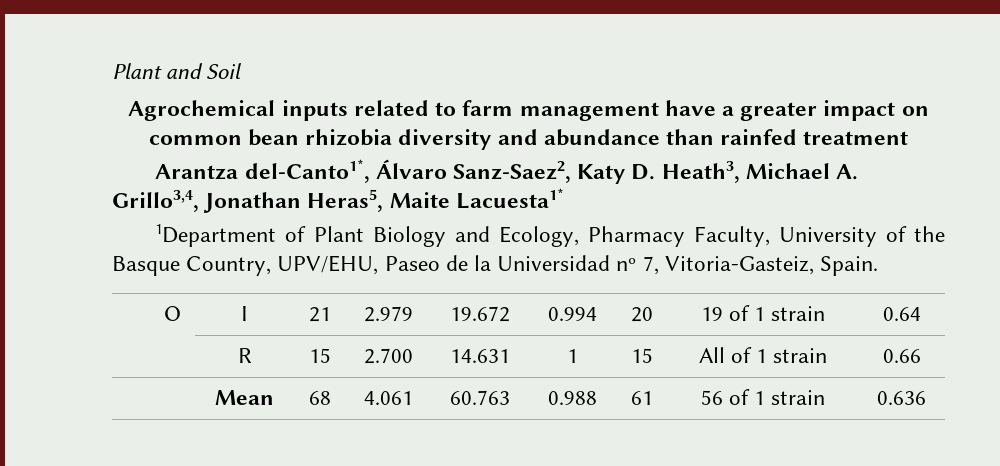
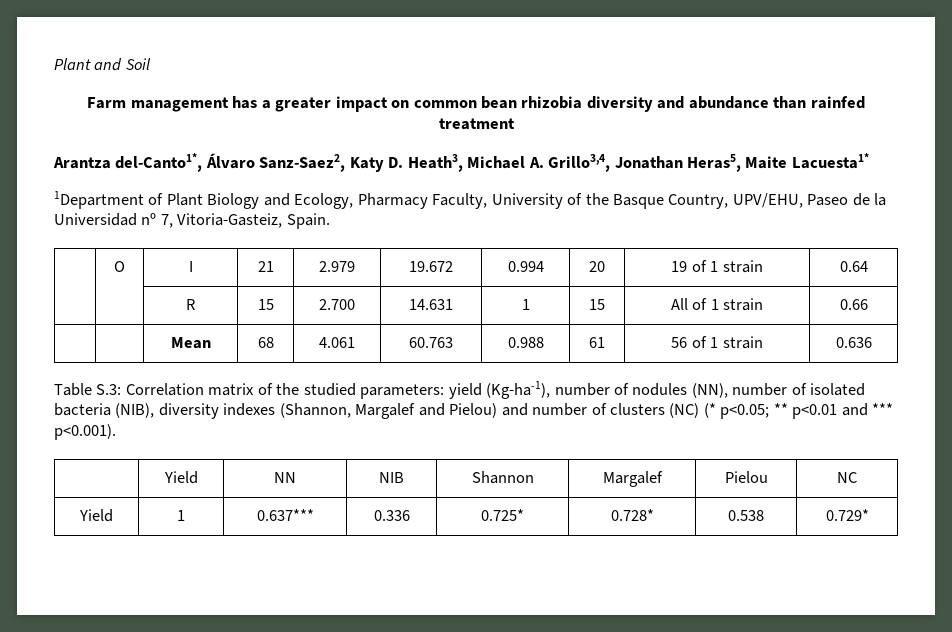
[128,100,716,121] Agrochemical inputs related to farm management have -> [87,96,258,112] Farm management has
(926, 398) none -> [54,381,866,399] [54,403,894,419] [54,424,116,440] [163,471,198,484] [274,472,296,483] [379,472,404,483] [471,471,534,484] [602,471,663,487] [724,471,768,483] [837,472,857,483] [79,509,113,522] [177,510,185,521] [256,509,314,521] [373,510,410,521] [481,509,524,521] [610,509,654,521] [728,510,764,521] [825,509,869,521] // Table S.3: Correlation matrix of the studied parameters: yield (Kg-ha-1), number of nodules (NN), number of isolated bacteria (NIB), diversity indexes (Shannon, Margalef and Pielou) and number of clusters (NC) (* p<0.05; ** p<0.01 and *** p<0.001). // | Yield | NN | NIB | Shannon | Margalef | Pielou | NC // Yield | 1 | 0.637*** | 0.336 | 0.725* | 0.728* | 0.538 | 0.729*

